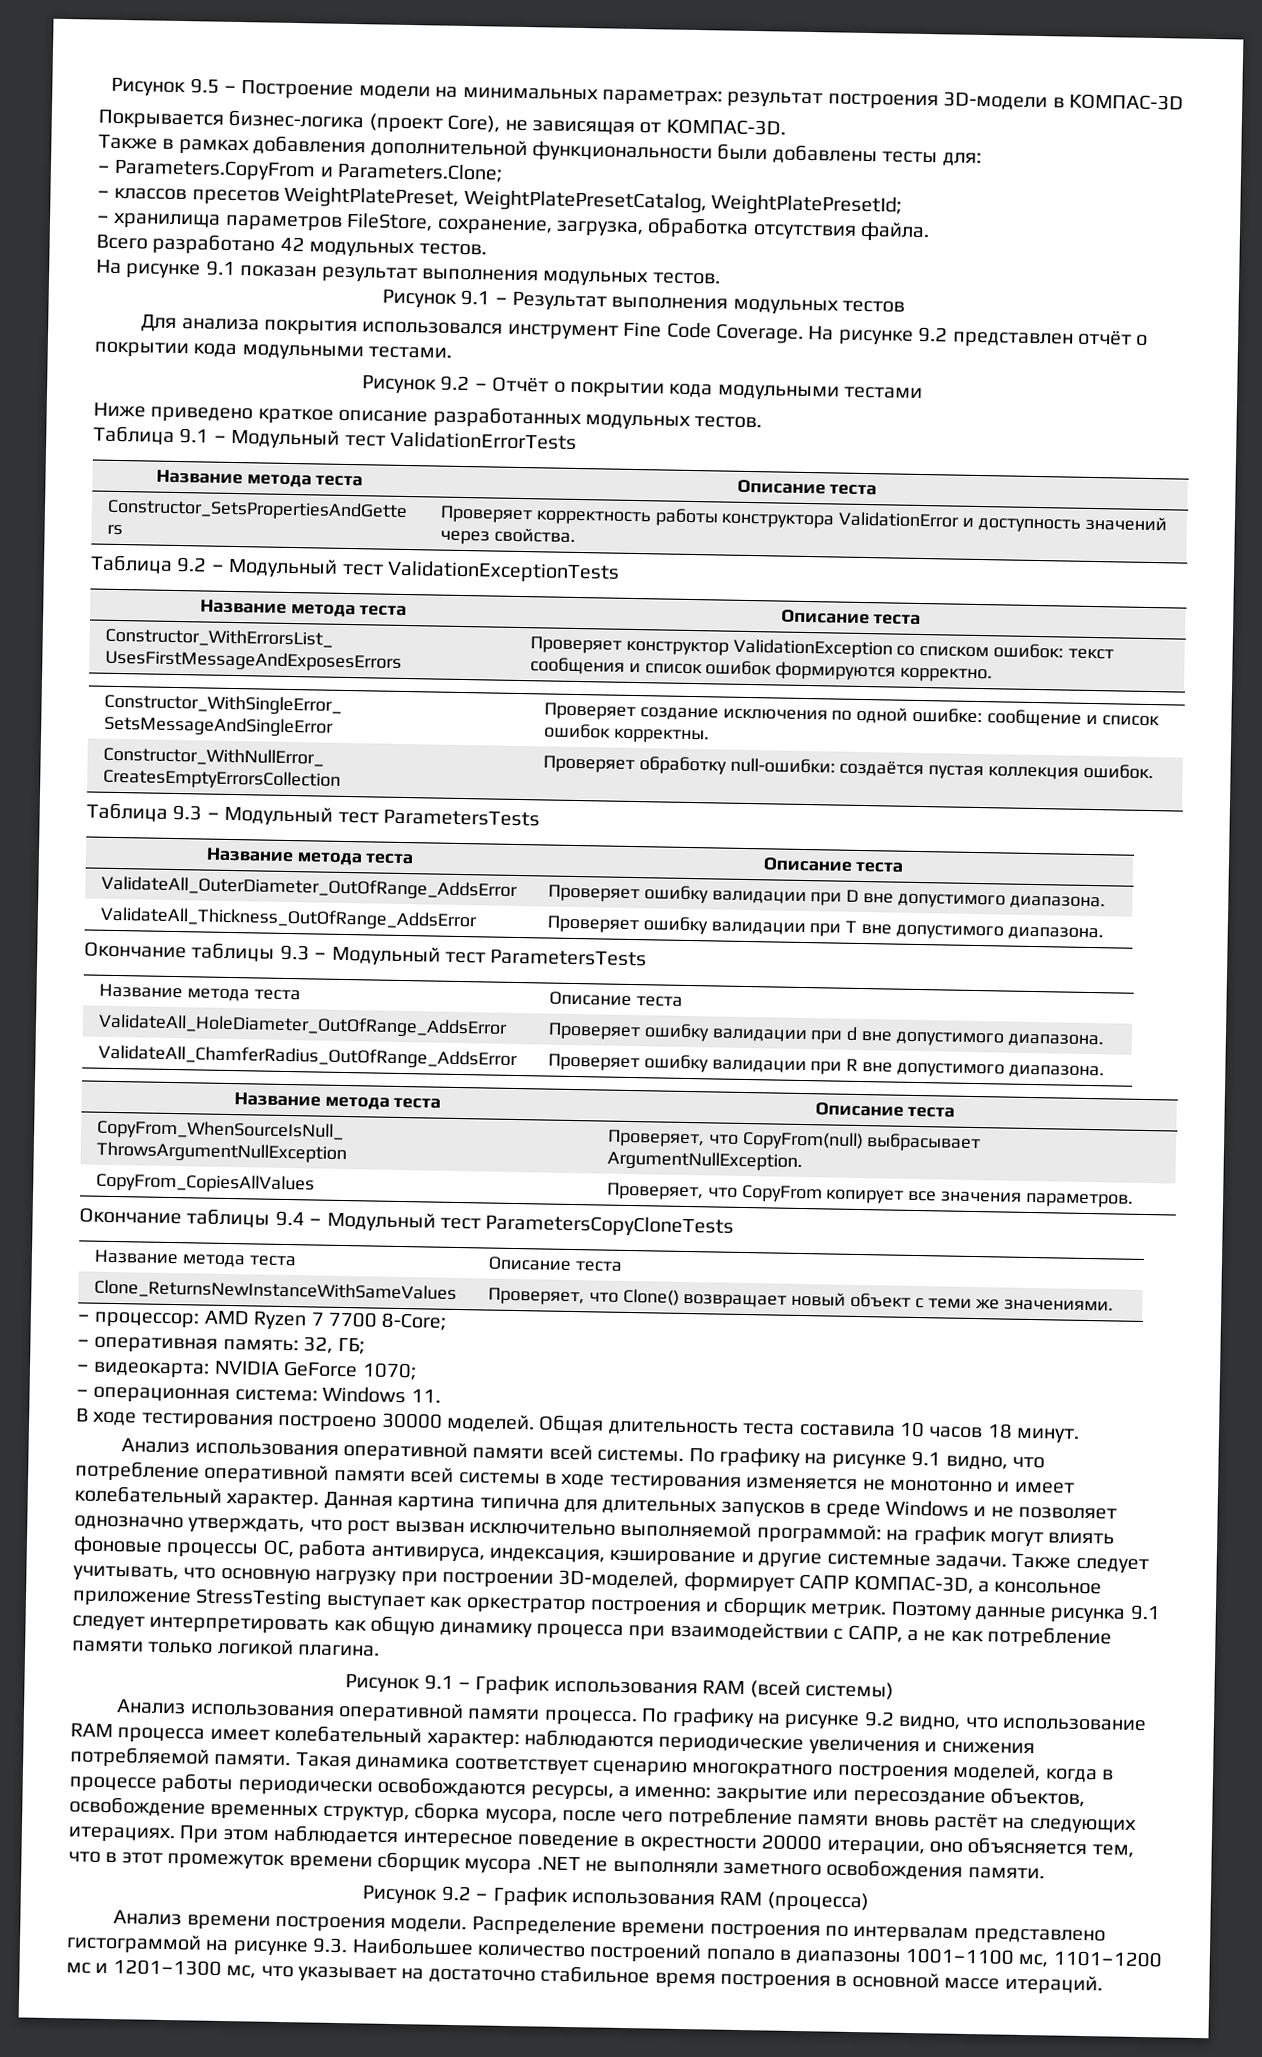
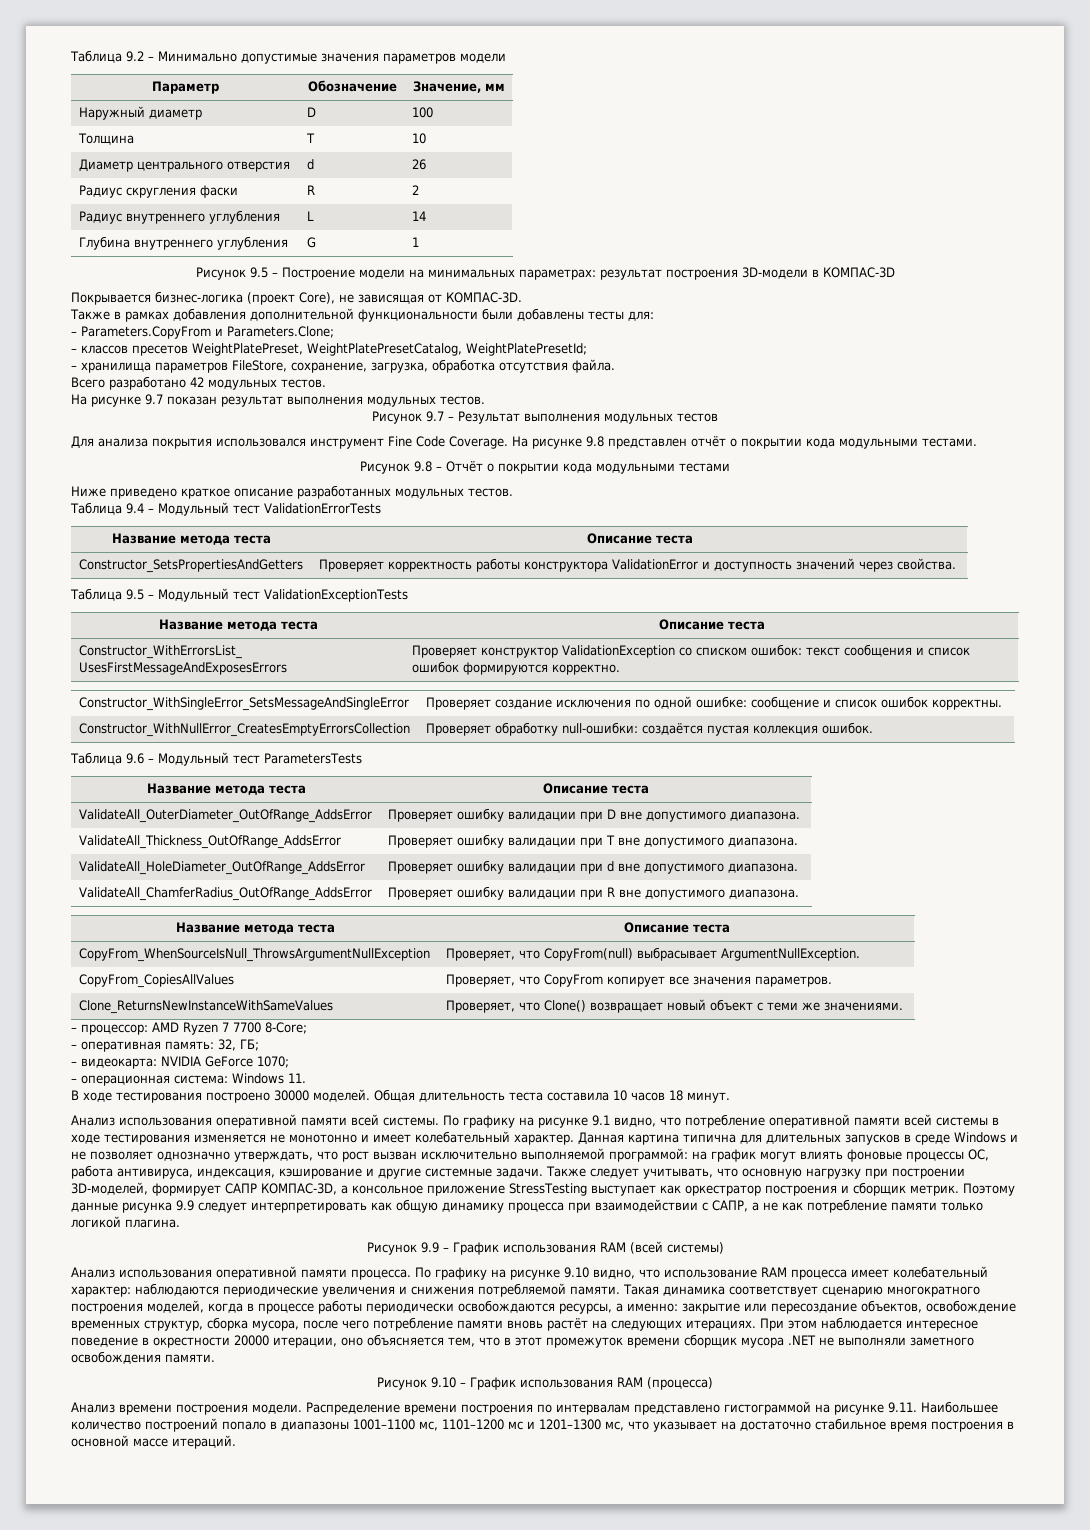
(111, 87) none -> [70,50,506,64] [152,81,219,94] [307,80,397,92] [412,81,505,93] [78,106,202,120] [306,107,316,117] [411,107,433,118] [77,133,134,145] [305,133,315,143] [411,133,426,144] [78,159,290,172] [306,159,314,170] [411,159,426,170] [78,185,238,198] [306,185,315,195] [411,185,419,195] [78,210,280,224] [306,211,314,221] [411,211,426,221] [78,236,288,250] [306,237,316,248] [411,237,419,247] Таблица 9.2 – Минимально допустимые значения параметров модели // Параметр | Обозначение | Значение, мм // Наружный диаметр | D | 100 // Толщина | T | 10 // Диаметр центрального отверстия | d | 26 // Радиус скругления фаски | R | 2 // Радиус внутреннего углубления | L | 14 // Глубина внутреннего углубления | G | 1 //
[205,260,236,276] 9.1 -> [145,394,163,405] 9.7
[460,289,491,306] 9.1 -> [426,411,444,422] 9.7
[918,326,949,343] 9.2 -> [586,436,604,447] 9.8
[440,375,471,392] 9.2 -> [414,461,432,472] 9.8
[179,428,210,444] 9.1 -> [126,503,144,514] 9.4
[176,557,208,573] 9.2 -> [126,589,144,600] 9.5
[172,804,203,821] 9.3 -> [126,753,144,764] 9.6
[84,941,648,967] [98,983,301,1002] [548,991,683,1007] // Окончание таблицы 9.3 – Модульный тест ParametersTests // Название метода теста | Описание теста -> (798, 842) none
[79,1207,735,1238] [93,1249,296,1268] [487,1256,622,1272] // Окончание таблицы 9.4 – Модульный тест ParametersCopyCloneTests // Название метода теста | Описание теста -> (832, 981) none
[1129,1604,1161,1621] 9.1 -> [176,1200,194,1211] 9.9
[423,1674,454,1691] 9.1 -> [420,1242,439,1253] 9.9
[863,1711,895,1727] 9.2 -> [564,1267,589,1278] 9.10
[440,1885,472,1902] 9.2 -> [431,1377,456,1388] 9.10
[312,1937,349,1954] 9.3. -> [888,1402,917,1413] 9.11.

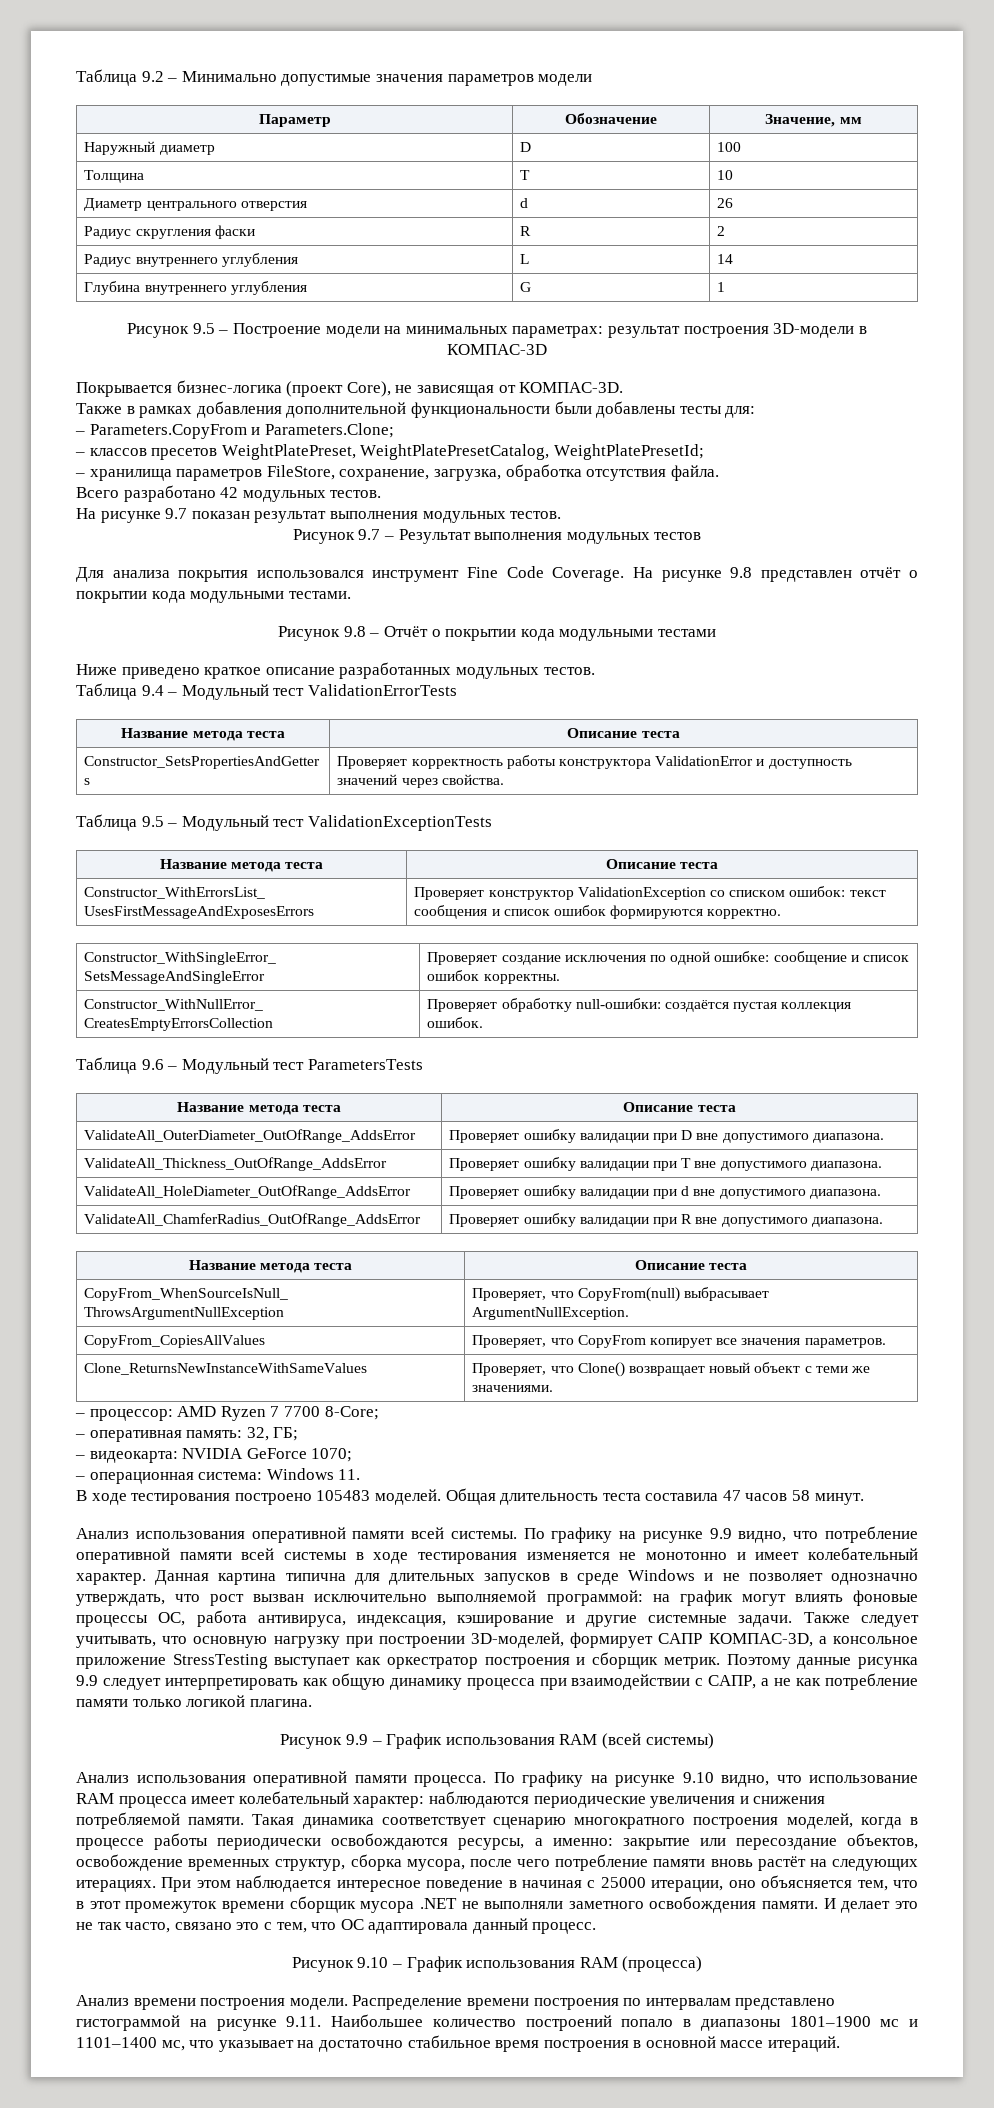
[274,1090,309,1101] 30000 -> [316,1490,371,1501] 105483
[613,1090,683,1101] 10 часов 18 -> [722,1490,811,1501] 47 часов 58
[592,1115,610,1126] 9.1 -> [709,1528,732,1539] 9.9
[153,1335,269,1348] окрестности 20000 -> [522,1877,646,1888] начиная с 25000
(215, 1358) none -> [823,1898,918,1913] [76,1918,597,1934] И делает это не так часто, связано это с тем, что ОС адаптировала данный процесс.
[353,1419,504,1431] 1001–1100 мс, 1101–1200 -> [789,2016,871,2027] 1801–1900
[539,1419,601,1430] 1201–1300 -> [76,2037,157,2048] 1101–1400

